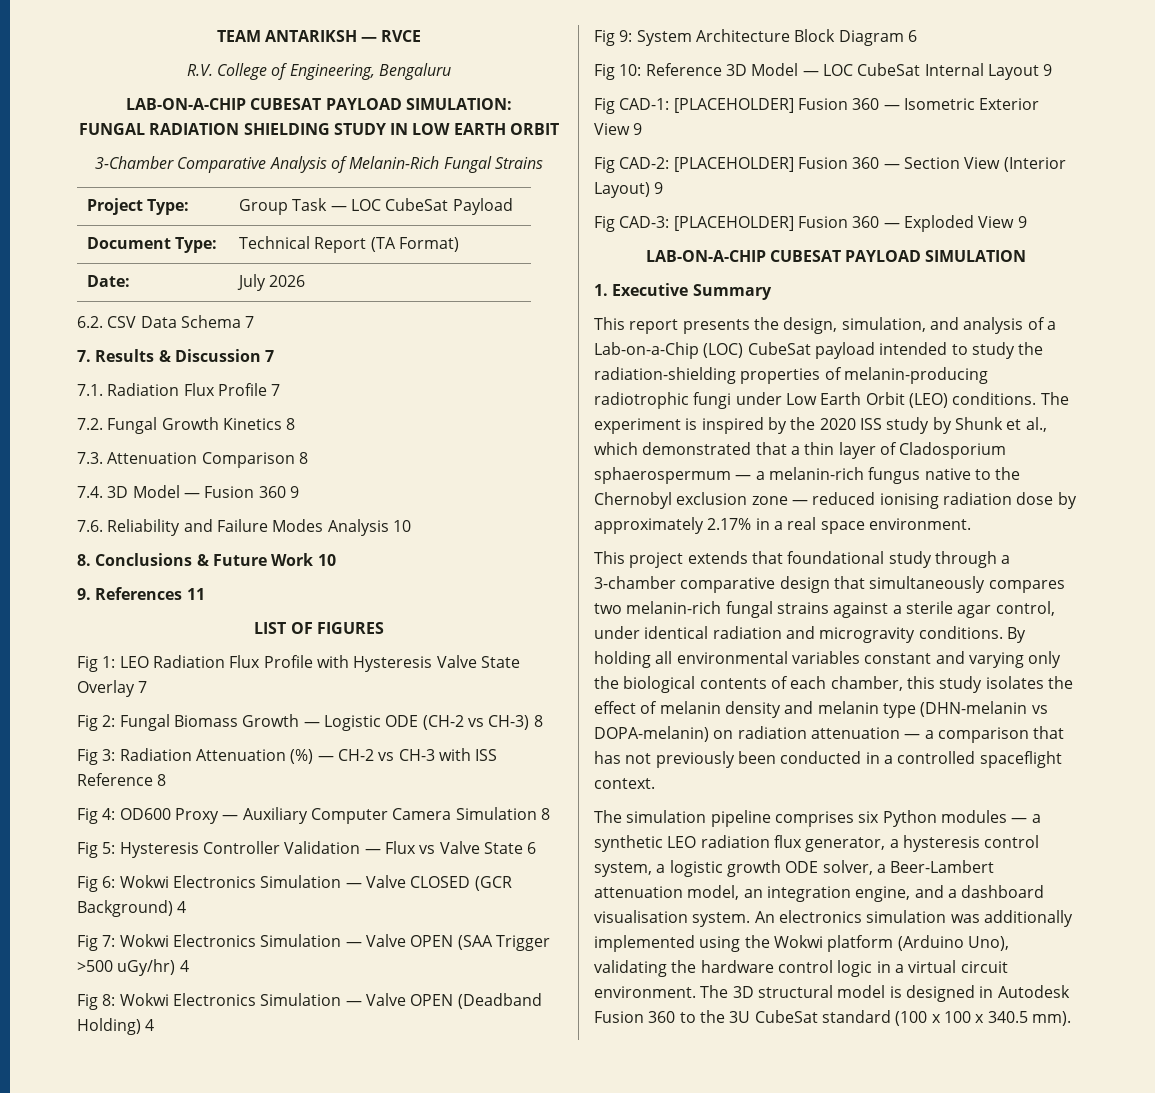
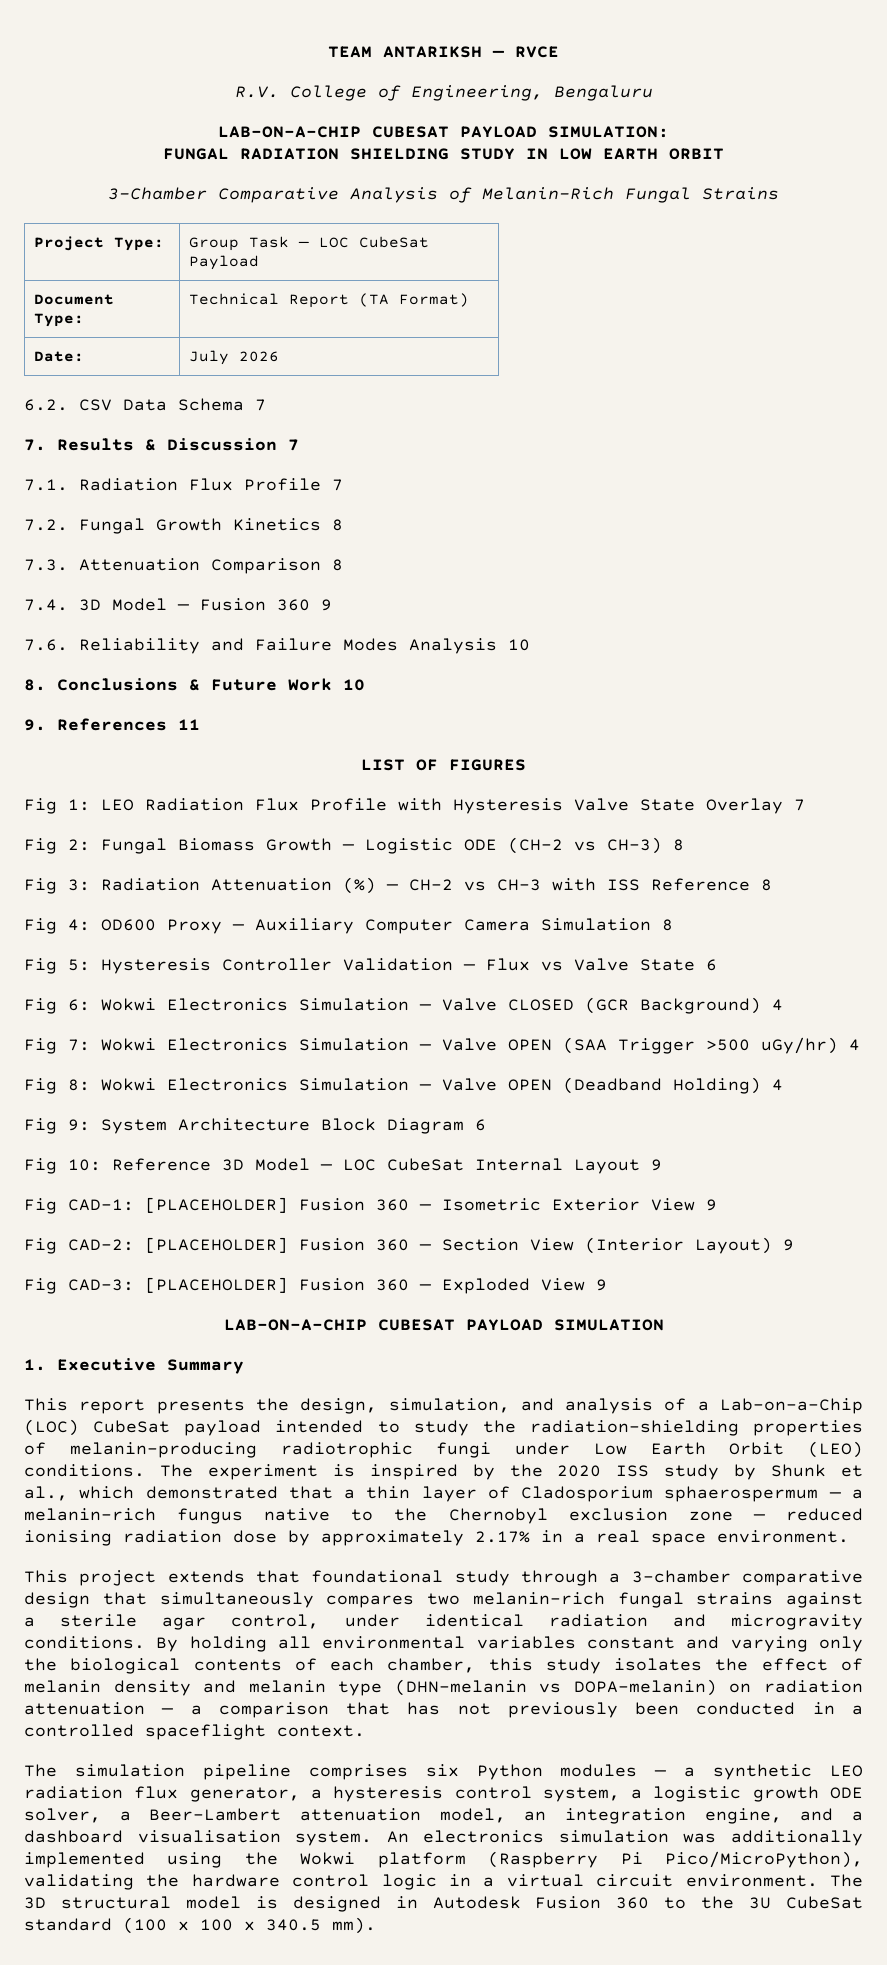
[897,935,1009,951] (Arduino Uno), -> [488,1851,864,1868] (Raspberry Pi Pico/MicroPython),

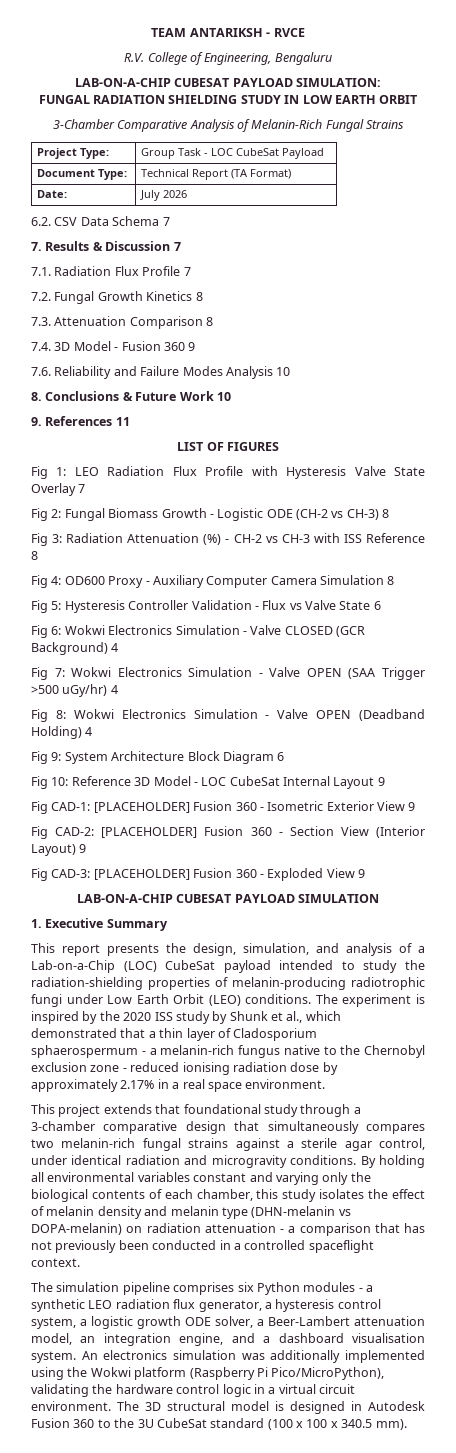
[492,50,505,57] — -> [266,32,271,37] -
[297,241,309,247] — -> [204,153,209,156] -
[177,604,190,610] — -> [114,347,119,351] -
[342,844,355,850] — -> [209,514,214,518] -
[386,884,399,890] — -> [225,539,230,543] -
[232,924,245,930] — -> [145,581,150,585] -
[463,964,476,970] — -> [254,606,259,610] -
[419,1004,432,1010] — -> [242,631,247,635] -
[419,1044,432,1050] — -> [258,673,263,677] -
[419,1084,432,1090] — -> [265,715,270,719] -
[320,1164,333,1170] — -> [193,782,198,786] -
[419,1204,432,1210] — -> [259,807,264,811] -
[419,1244,432,1250] — -> [278,832,283,836] -
[419,1284,432,1290] — -> [259,874,264,878] -
[828,1492,842,1498] — -> [141,1051,146,1055] -
[752,1514,766,1520] — -> [122,1068,127,1072] -
[161,1708,175,1714] — -> [280,1229,284,1233] -
[654,1770,668,1776] — -> [358,1288,363,1292] -

